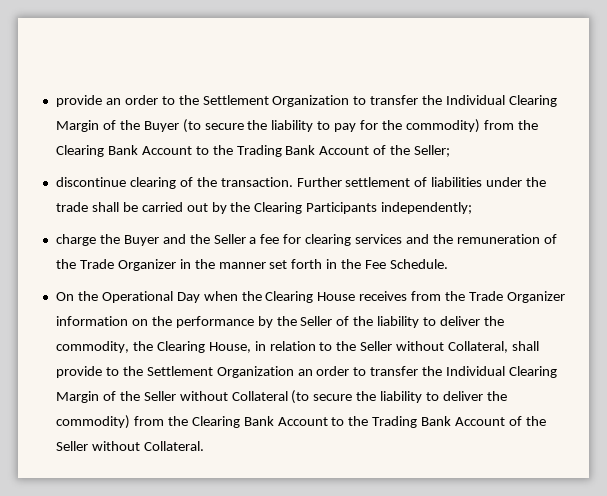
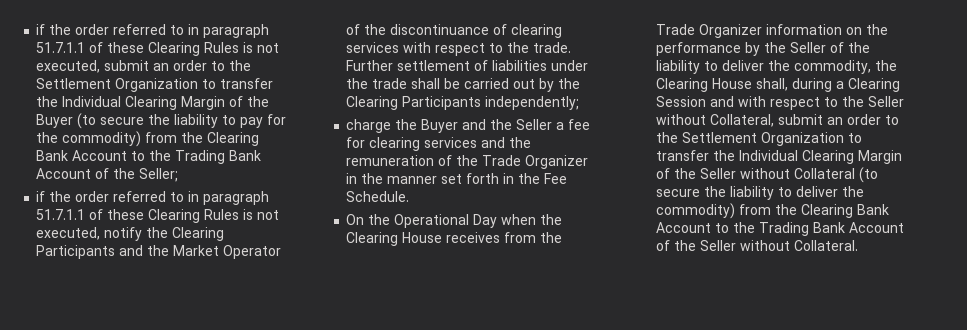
[55,95,102,107] provide -> [36,24,270,38] [36,42,280,56] [36,60,150,73] if the order referred to in paragraph 51.7.1.1 of these Clearing Rules is not executed, submit
[55,177,293,189] discontinue clearing of the transaction. -> [36,191,270,205] [36,209,280,223] [36,227,225,241] [36,245,282,259] [346,24,563,38] [346,42,572,56] if the order referred to in paragraph 51.7.1.1 of these Clearing Rules is not executed, notify the Clearing Participants and the Market Operator of the discontinuance of clearing services with respect to the trade.
[208,341,316,353] House, in relation -> [712,78,901,92] [656,96,821,110] House shall, during a Clearing Session and with respect
[512,341,540,351] [55,366,350,378] shall provide to the Settlement Organization an order -> [778,114,900,125] [656,132,845,146] submit an order to the Settlement Organization

